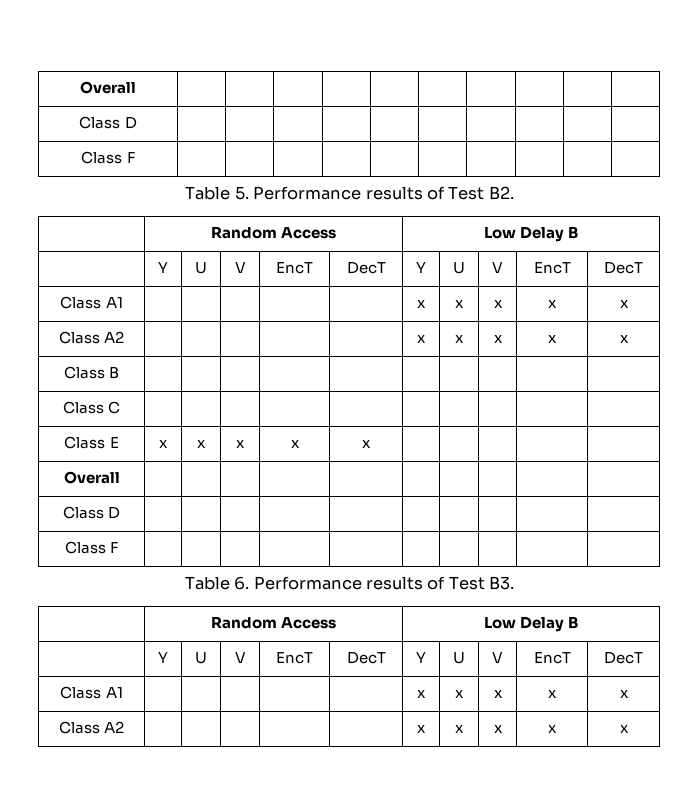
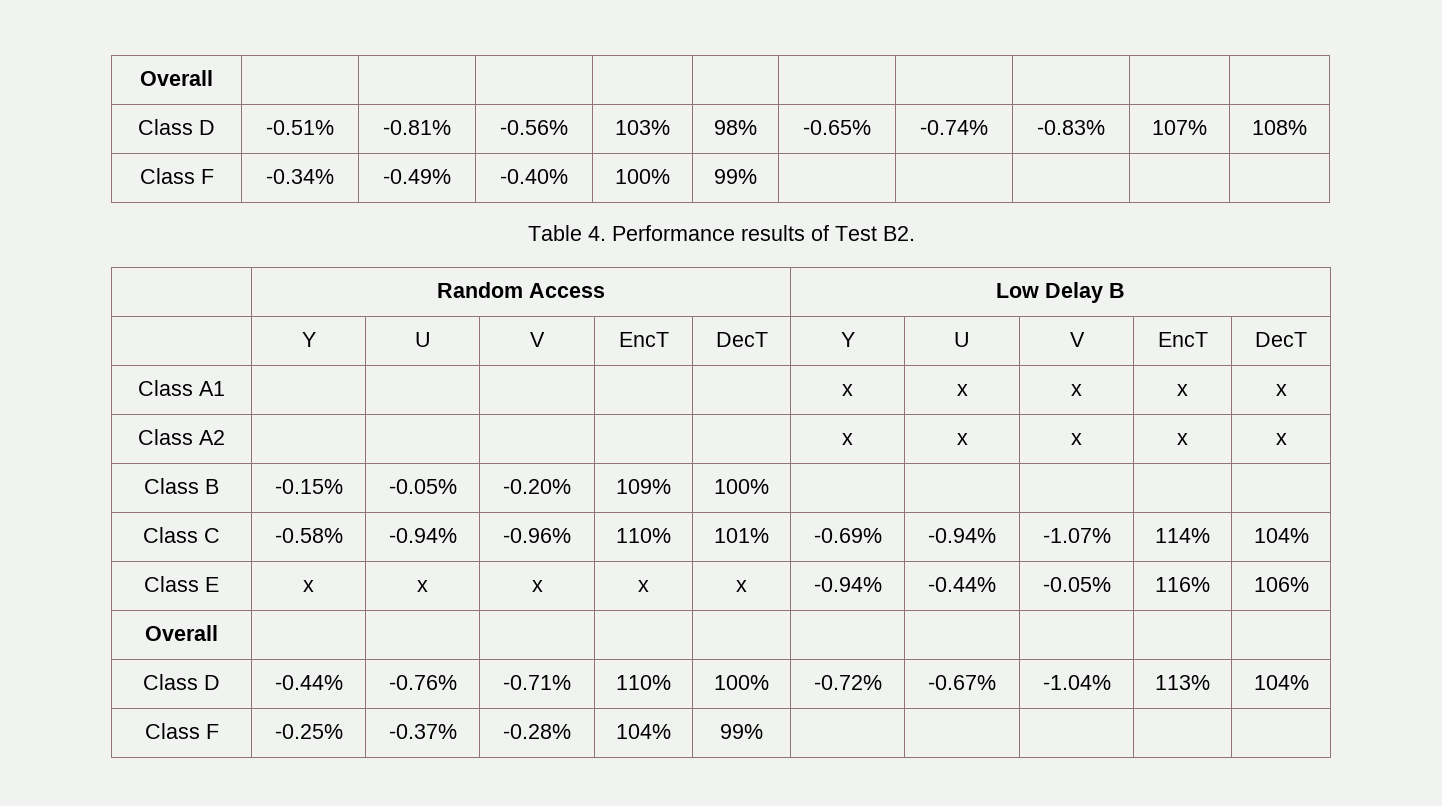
[80,81,136,94] [79,116,137,129] [81,151,135,164] [185,186,249,200] Overall | | | | | | | | | | // Class D | | | | | | | | | | // Class F | | | | | | | | | | // Table 5. -> [140,70,213,86] [138,119,215,135] [266,120,334,135] [383,120,451,135] [500,120,568,135] [615,120,670,135] [714,120,757,135] [803,120,871,135] [920,120,988,135] [1037,120,1105,135] [1152,120,1207,135] [1252,120,1307,135] [139,168,214,184] [266,169,334,184] [383,169,451,184] [500,169,568,184] [615,169,670,184] [714,169,757,184] [527,225,606,241] Overall | | | | | | | | | | // Class D | -0.51% | -0.81% | -0.56% | 103% | 98% | -0.65% | -0.74% | -0.83% | 107% | 108% // Class F | -0.34% | -0.49% | -0.40% | 100% | 99% | | | | | // Table 4.
[62,401,121,414] | | | | | | | | | // Class C | | | | | | | | | | -> [274,479,343,494] [388,479,457,494] [503,479,571,494] [616,479,671,494] [714,479,769,494] [143,527,220,543] [274,528,343,543] [388,528,457,543] [503,528,571,543] [616,528,671,543] [714,528,769,543] [813,528,882,543] [928,528,996,543] [1042,528,1111,543] [1155,528,1210,543] [1253,528,1309,543] -0.15% | -0.05% | -0.20% | 109% | 100% | | | | | // Class C | -0.58% | -0.94% | -0.96% | 110% | 101% | -0.69% | -0.94% | -1.07% | 114% | 104%
[63,471,120,484] [62,506,121,519] [64,541,119,554] [184,576,515,590] [210,616,337,629] [483,616,579,632] [158,652,168,663] [195,652,207,664] [234,652,246,663] [276,652,313,664] [346,652,386,664] [416,652,426,663] [453,652,465,664] [492,652,503,663] [533,652,571,664] [604,652,643,664] [60,686,123,699] [417,690,426,698] [455,690,464,698] [493,690,503,698] [548,690,557,698] [619,690,629,698] [58,721,125,734] [417,725,426,733] [455,725,464,733] [493,725,503,733] [548,725,557,733] [619,725,629,733] | | | | // Overall | | | | | | | | | | // Class D | | | | | | | | | | // Class F | | | | | | | | | | // Table 6. Performance results of Test B3. // | Random Access | Low Delay B // | Y | U | V | EncT | DecT | Y | U | V | EncT | DecT // Class A1 | | | | | | x | x | x | x | x // Class A2 | | | | | | x | x | x | x | x -> [813,577,882,592] [928,577,996,592] [1042,577,1111,592] [1155,577,1210,592] [1253,577,1309,592] [145,625,218,641] [143,674,220,690] [274,675,343,690] [388,675,457,690] [503,675,571,690] [616,675,671,690] [714,675,769,690] [813,675,882,690] [928,675,996,690] [1042,675,1111,690] [1155,675,1210,690] [1253,675,1309,690] [144,723,219,739] [274,724,343,739] [388,724,457,739] [503,724,571,739] [616,724,671,739] [720,724,763,739] -0.94% | -0.44% | -0.05% | 116% | 106% // Overall | | | | | | | | | | // Class D | -0.44% | -0.76% | -0.71% | 110% | 100% | -0.72% | -0.67% | -1.04% | 113% | 104% // Class F | -0.25% | -0.37% | -0.28% | 104% | 99% | | | | |

